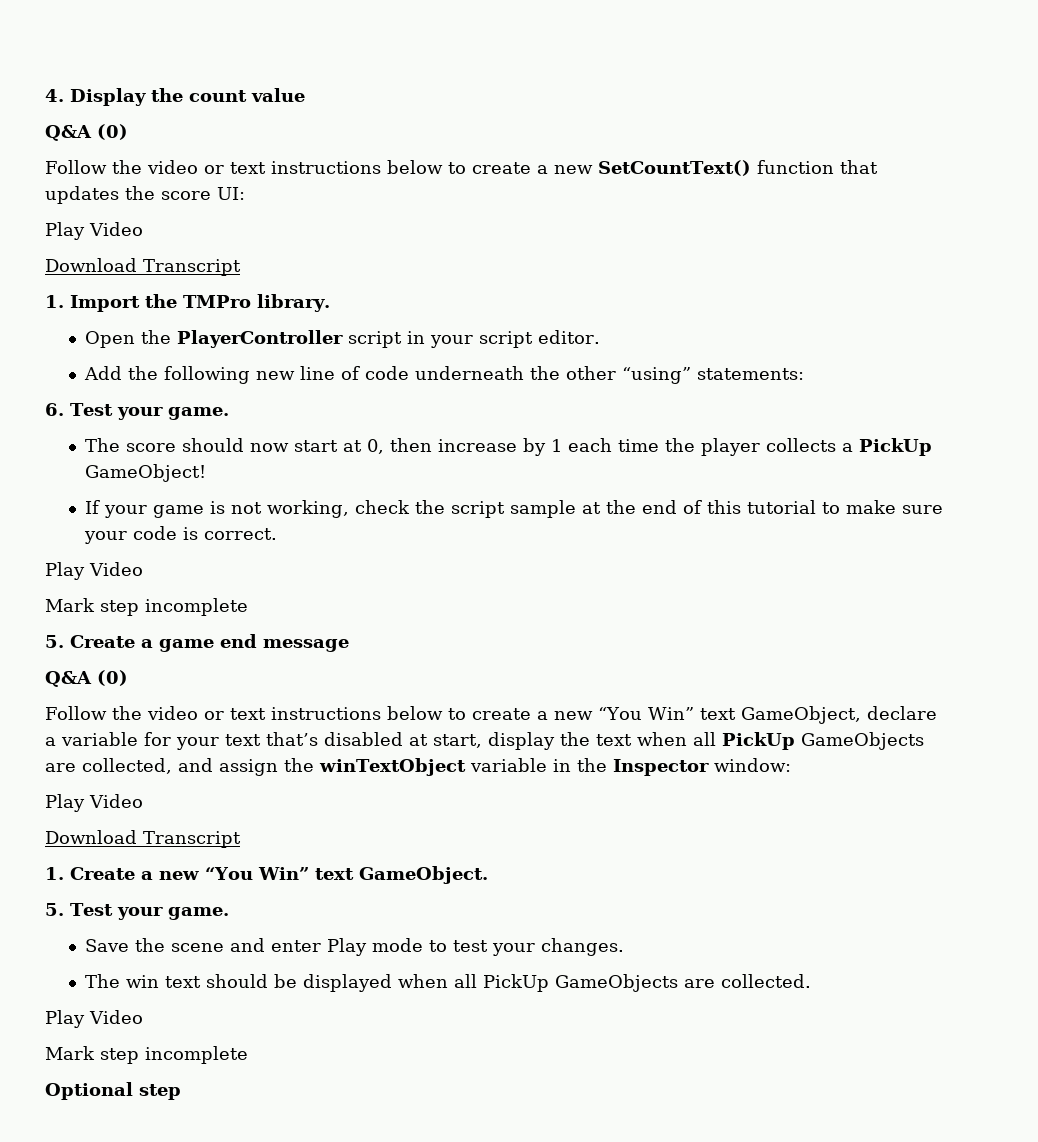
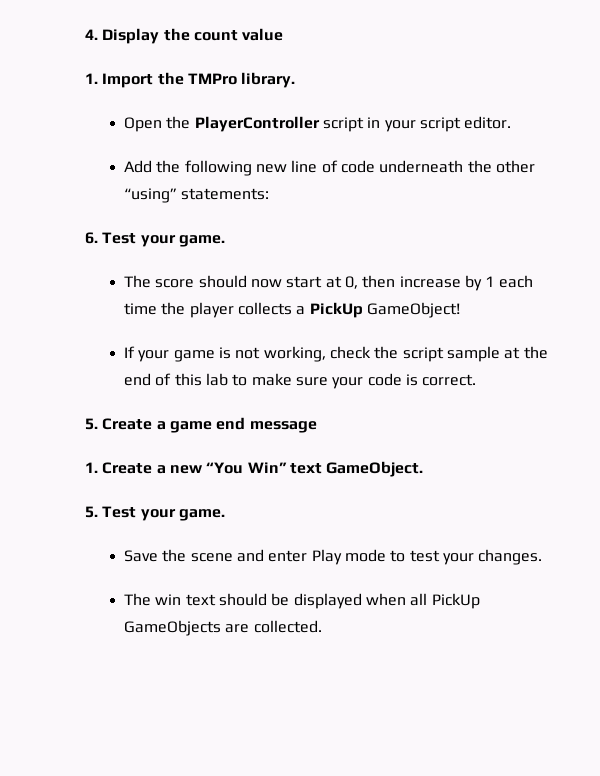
[45,124,128,141] [45,160,878,176] [45,186,245,204] [45,222,143,240] [45,258,241,276] // Q&A (0) // Follow the video or text instructions below to create a new SetCountText() function that updates the score UI: // Play Video // Download Transcript -> (284, 34) none
[747,500,817,514] tutorial -> [206,373,229,386] lab
[45,562,143,580] [45,598,248,616] // Play Video // Mark step incomplete -> (477, 380) none
[45,670,128,687] [45,706,937,724] [45,732,924,750] [45,758,791,776] [45,794,143,812] [45,830,241,848] // Q&A (0) // Follow the video or text instructions below to create a new “You Win” text GameObject, declare a variable for your text that’s disabled at start, display the text when all PickUp GameObjects are collected, and assign the winTextObject variable in the Inspector window: // Play Video // Download Transcript -> (317, 427) none
[45,1010,143,1028] [45,1046,248,1064] [45,1082,181,1100] // Play Video // Mark step incomplete // Optional step -> (322, 626) none

